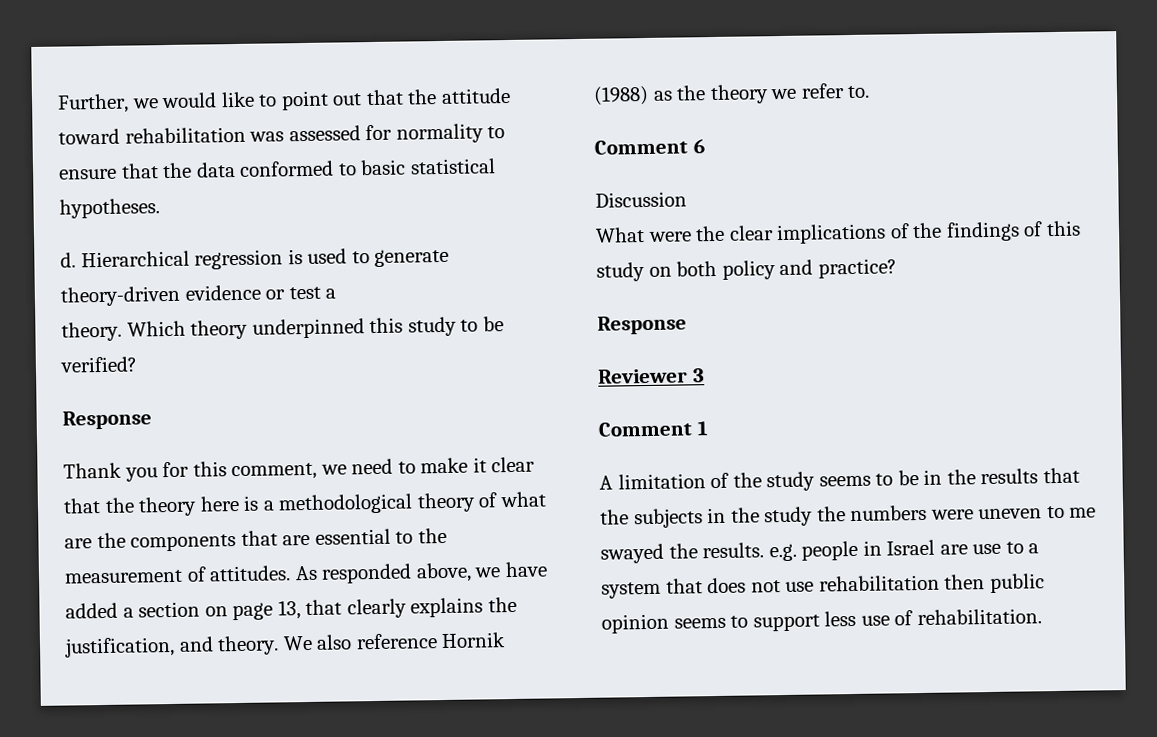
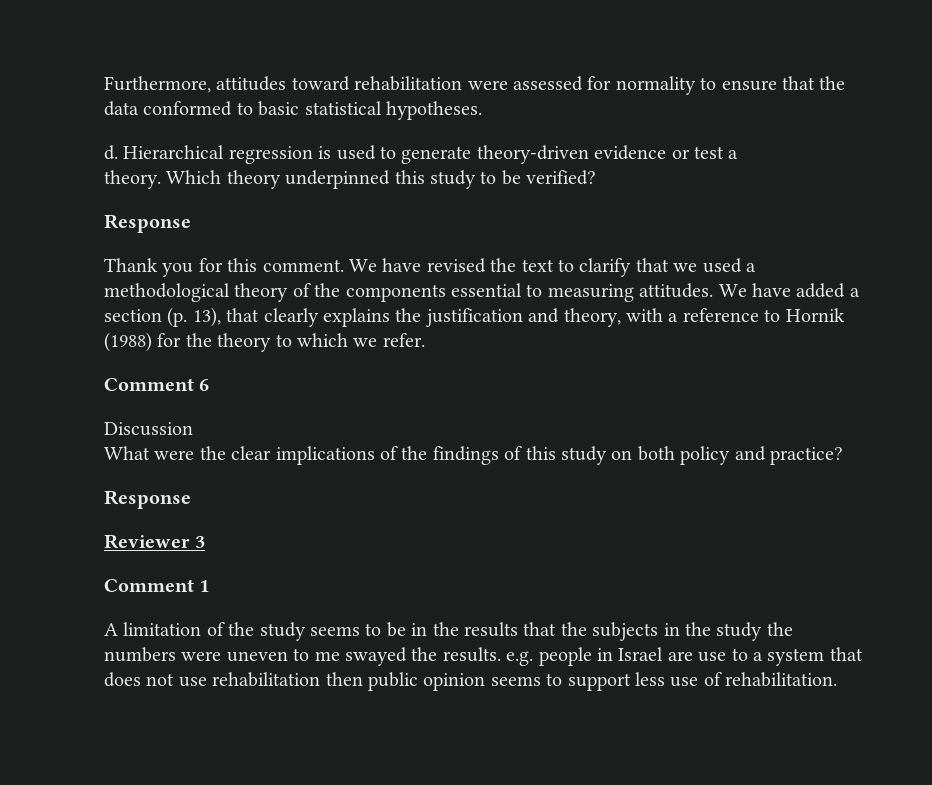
[57,87,511,114] Further, we would like to point out that the attitude -> [104,76,287,93] Furthermore, attitudes
[249,131,285,142] was -> [467,80,508,90] were
[231,456,536,481] [63,491,547,517] [64,527,447,552] [64,562,502,584] comment, we need to make it clear that the theory here is a methodological theory of what are the components that are essential to the measurement of attitudes. As responded above, we -> [262,258,756,277] [104,283,747,302] comment. We have revised the text to clarify that we used a methodological theory of the components essential to measuring attitudes. We
[204,600,301,621] on page 13, -> [167,307,221,327] (p. 13),
[64,633,438,658] justification, and theory. We also reference -> [425,308,781,327] justification and theory, with a reference to
[652,83,871,105] as the theory we refer to. -> [157,333,425,352] for the theory to which we refer.

